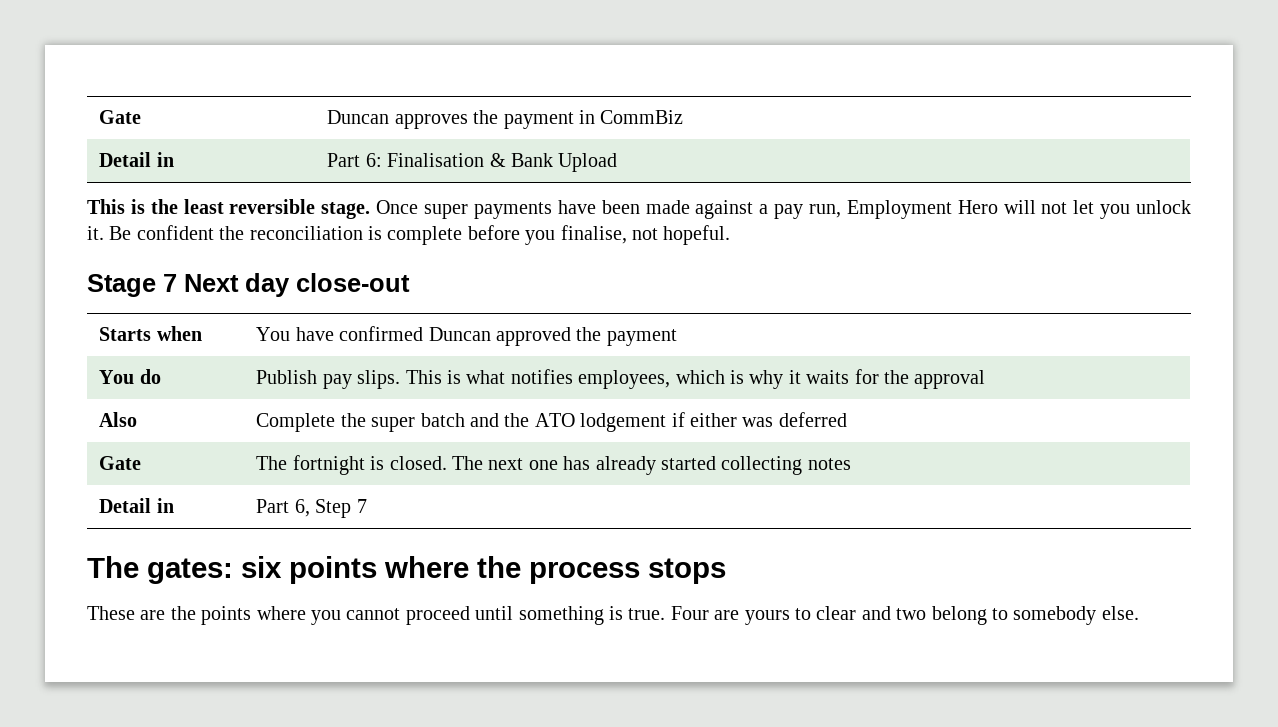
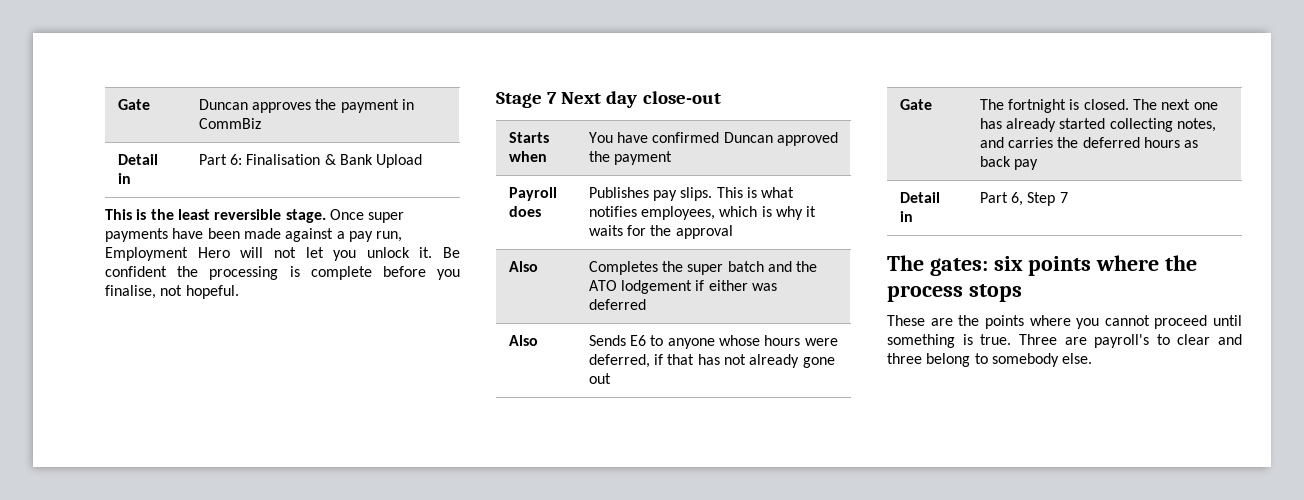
[249,226,363,240] reconciliation -> [209,266,279,280] processing
[99,369,161,384] [256,370,318,384] You do | Publish -> [508,187,557,201] [508,206,541,217] [588,187,649,198] Payroll does | Publishes
[256,413,336,432] Complete -> [588,261,658,275] Completes
(847, 419) none -> [508,335,538,346] [588,335,838,349] [588,354,835,368] [588,373,611,384] // Also | Sends E6 to anyone whose hours were deferred, if that has not already gone out
[807,458,851,470] notes -> [1177,118,1217,132] [979,137,1199,148] [979,156,1039,170] notes, and carries the deferred hours as back pay
[670,606,790,625] Four are yours -> [1018,334,1150,348] Three are payroll's
[896,608,927,620] two -> [887,353,922,364] three

